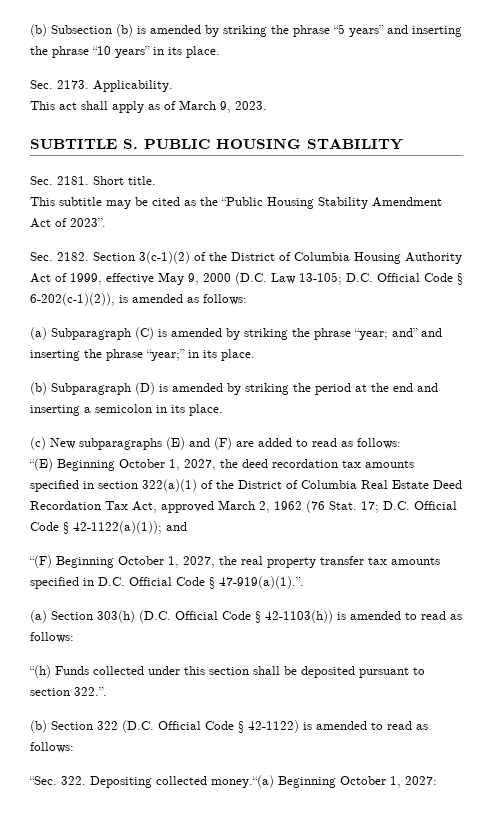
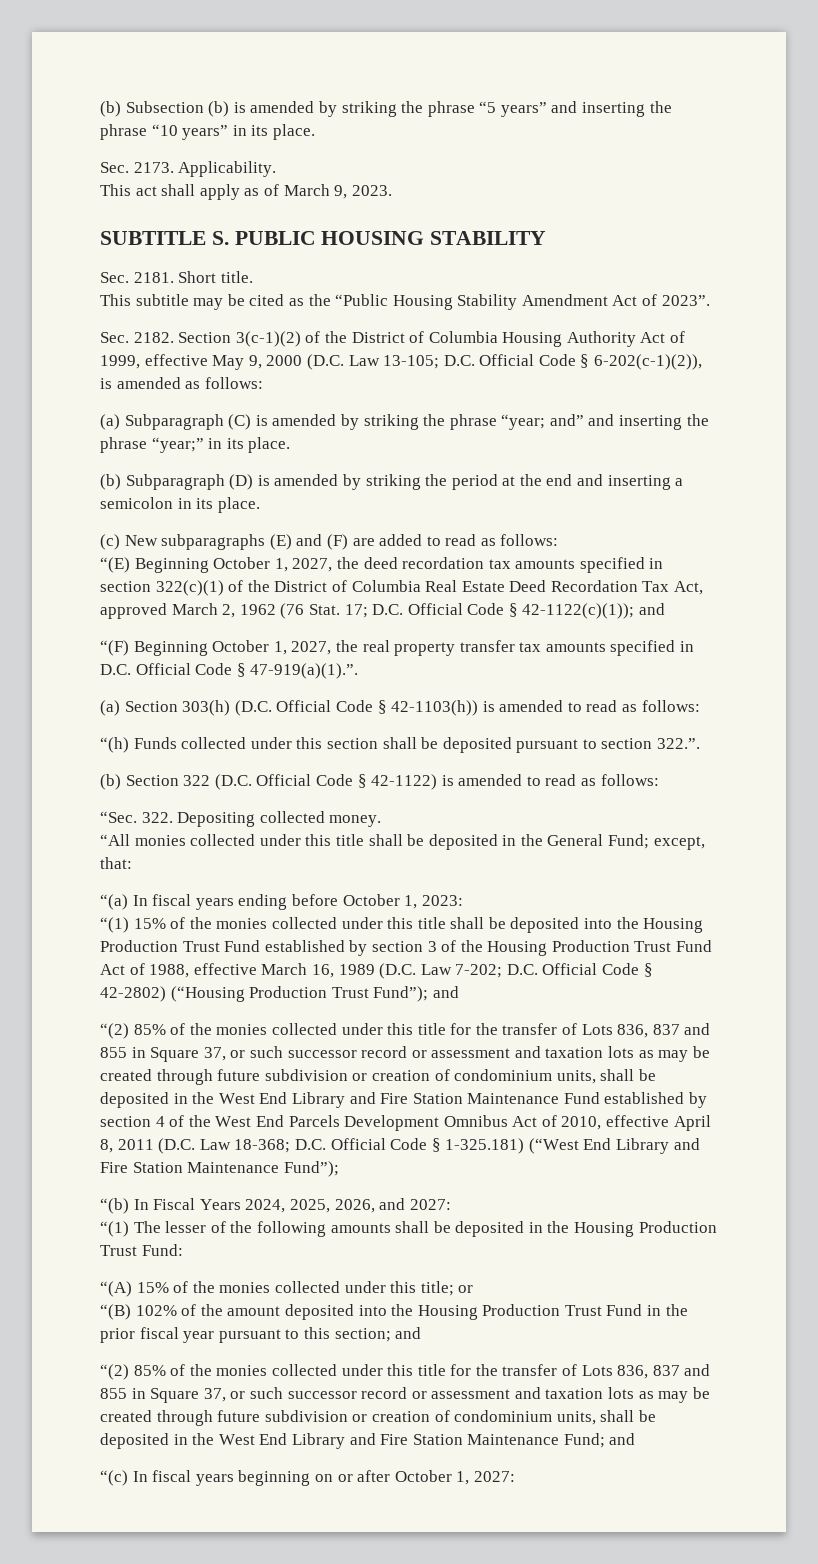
[142,479,197,492] 322(a)(1) -> [155,580,224,596] 322(c)(1)
[73,521,162,534] 42-1122(a)(1)); -> [522,603,635,619] 42-1122(c)(1));
[211,775,336,788] money.“(a) Beginning -> [329,815,382,827] [100,834,705,850] [100,857,132,869] [100,894,463,910] [100,917,704,933] [100,940,713,956] [100,963,653,979] [100,986,459,1002] [100,1023,711,1039] [100,1046,710,1062] [100,1069,656,1085] [100,1092,708,1108] [100,1115,711,1131] [100,1138,700,1154] [100,1161,339,1177] [100,1198,451,1214] [100,1221,717,1237] [100,1244,183,1256] [100,1281,474,1297] [100,1304,688,1320] [100,1327,422,1343] [100,1364,711,1380] [100,1387,710,1403] [100,1410,656,1426] [100,1433,636,1449] [100,1470,391,1486] money. // “All monies collected under this title shall be deposited in the General Fund; except, that: // “(a) In fiscal years ending before October 1, 2023: // “(1) 15% of the monies collected under this title shall be deposited into the Housing Production Trust Fund established by section 3 of the Housing Production Trust Fund Act of 1988, effective March 16, 1989 (D.C. Law 7-202; D.C. Official Code § 42-2802) (“Housing Production Trust Fund”); and // “(2) 85% of the monies collected under this title for the transfer of Lots 836, 837 and 855 in Square 37, or such successor record or assessment and taxation lots as may be created through future subdivision or creation of condominium units, shall be deposited in the West End Library and Fire Station Maintenance Fund established by section 4 of the West End Parcels Development Omnibus Act of 2010, effective April 8, 2011 (D.C. Law 18-368; D.C. Official Code § 1-325.181) (“West End Library and Fire Station Maintenance Fund”); // “(b) In Fiscal Years 2024, 2025, 2026, and 2027: // “(1) The lesser of the following amounts shall be deposited in the Housing Production Trust Fund: // “(A) 15% of the monies collected under this title; or // “(B) 102% of the amount deposited into the Housing Production Trust Fund in the prior fiscal year pursuant to this section; and // “(2) 85% of the monies collected under this title for the transfer of Lots 836, 837 and 855 in Square 37, or such successor record or assessment and taxation lots as may be created through future subdivision or creation of condominium units, shall be deposited in the West End Library and Fire Station Maintenance Fund; and // “(c) In fiscal years beginning on or after

